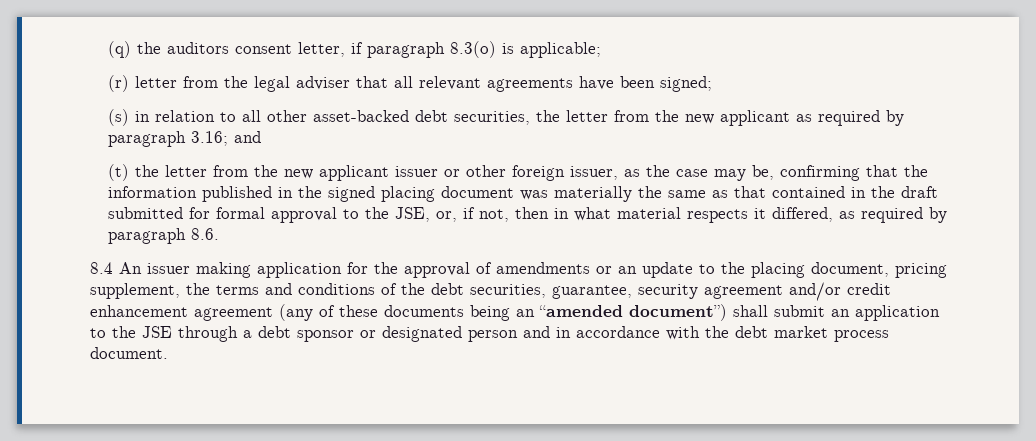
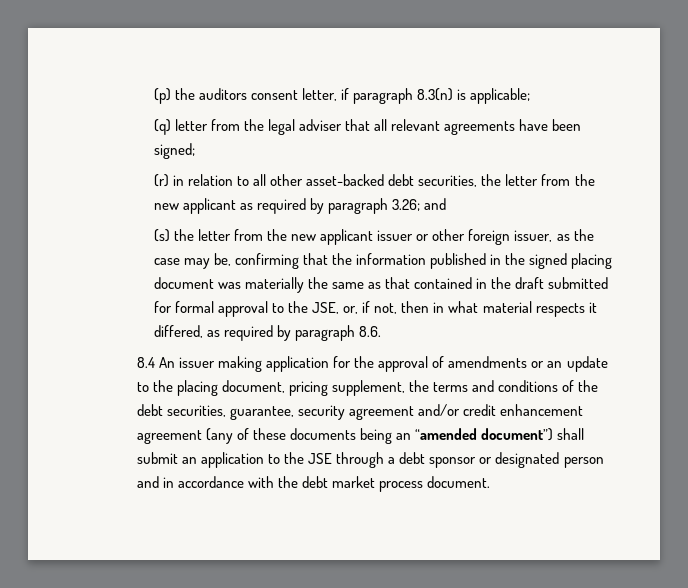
[108,41,132,58] (q) -> [153,88,171,104] (p)
[450,41,497,58] 8.3(o) -> [417,88,454,101] 8.3(n)
[108,75,130,92] (r) -> [153,119,171,135] (q)
[108,109,130,126] (s) -> [153,174,169,187] (r)
[191,131,229,146] 3.16; -> [392,199,421,211] 3.26;
[108,164,130,181] (t) -> [153,229,170,242] (s)

